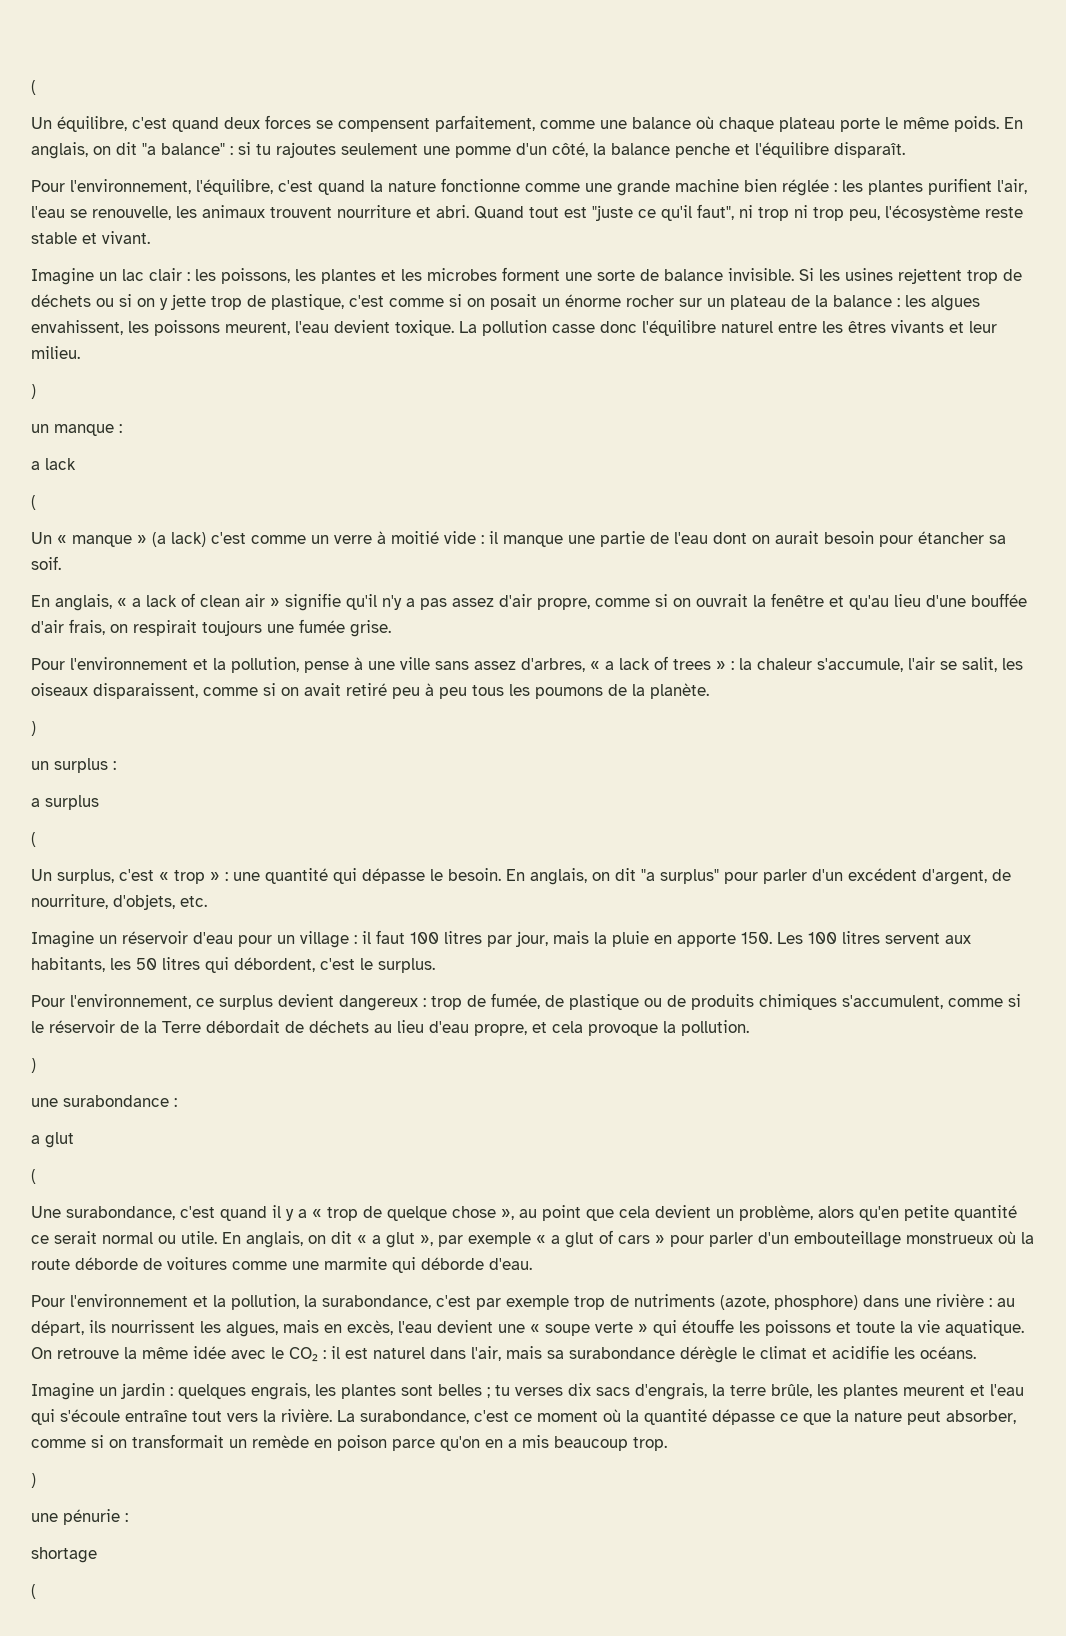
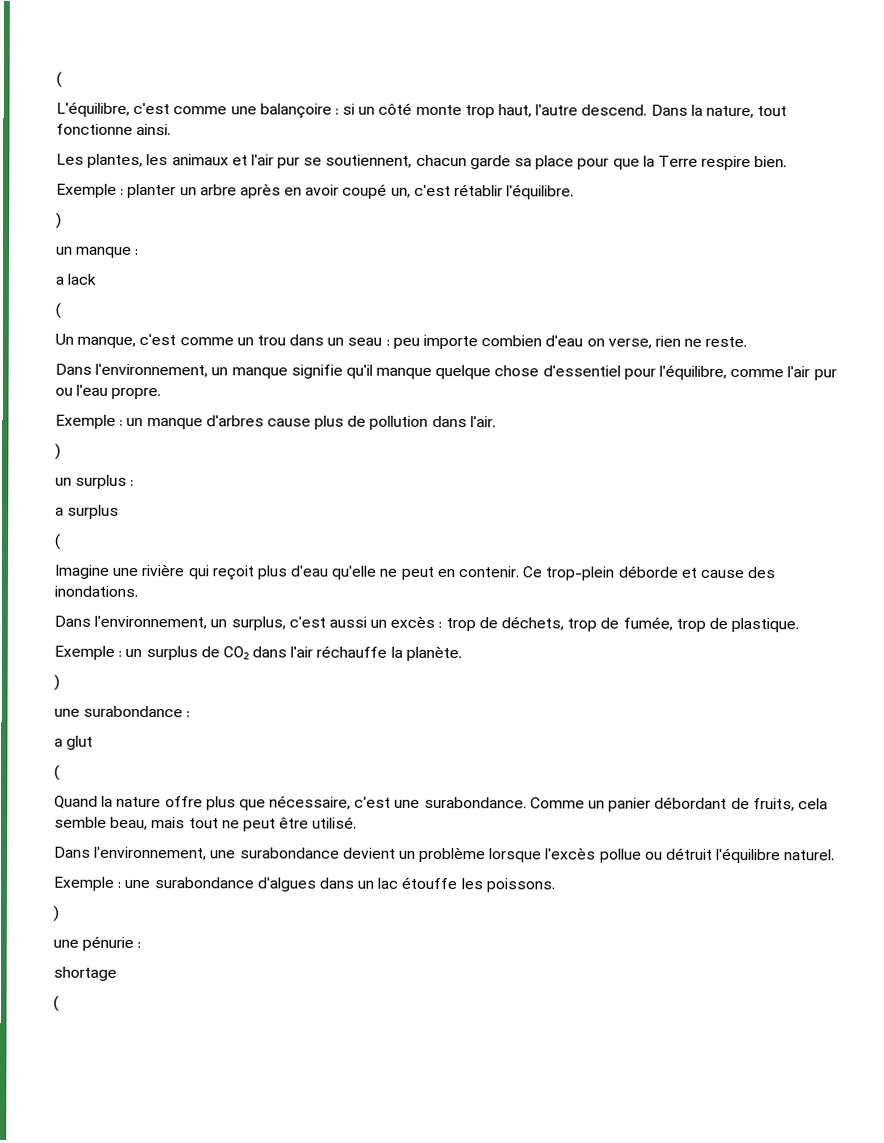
[31,80,36,95] [31,115,1023,132] [31,142,905,159] [31,178,1027,196] [31,204,1023,221] [31,231,150,244] [31,267,1022,285] [31,294,980,311] [31,320,997,336] [31,346,80,359] ( // Un équilibre, c'est quand deux forces se compensent parfaitement, comme une balance où chaque plateau porte le même poids. En anglais, on dit "a balance" : si tu rajoutes seulement une pomme d'un côté, la balance penche et l'équilibre disparaît. // Pour l'environnement, l'équilibre, c'est quand la nature fonctionne comme une grande machine bien réglée : les plantes purifient l'air, l'eau se renouvelle, les animaux trouvent nourriture et abri. Quand tout est "juste ce qu'il faut", ni trop ni trop peu, l'écosystème reste stable et vivant. // Imagine un lac clair : les poissons, les plantes et les microbes forment une sorte de balance invisible. Si les usines rejettent trop de déchets ou si on y jette trop de plastique, c'est comme si on posait un énorme rocher sur un plateau de la balance : les algues envahissent, les poissons meurent, l'eau devient toxique. La pollution casse donc l'équilibre naturel entre les êtres vivants et leur milieu. -> [56,71,62,88] [56,101,788,119] [56,123,172,136] [56,153,788,171] [56,183,575,200] ( // L'équilibre, c'est comme une balançoire : si un côté monte trop haut, l'autre descend. Dans la nature, tout fonctionne ainsi. // Les plantes, les animaux et l'air pur se soutiennent, chacun garde sa place pour que la Terre respire bien. // Exemple : planter un arbre après en avoir coupé un, c'est rétablir l'équilibre.
[57,531,1006,547] [31,556,61,570] [31,593,1027,611] [31,619,391,637] [31,656,1023,673] [31,683,709,699] « manque » (a lack) c'est comme un verre à moitié vide : il manque une partie de l'eau dont on aurait besoin pour étancher sa soif. // En anglais, « a lack of clean air » signifie qu'il n'y a pas assez d'air propre, comme si on ouvrait la fenêtre et qu'au lieu d'une bouffée d'air frais, on respirait toujours une fumée grise. // Pour l'environnement et la pollution, pense à une ville sans assez d'arbres, « a lack of trees » : la chaleur s'accumule, l'air se salit, les oiseaux disparaissent, comme si on avait retiré peu à peu tous les poumons de la planète. -> [77,333,748,350] [55,363,837,381] [55,384,162,400] [55,414,496,430] manque, c'est comme un trou dans un seau : peu importe combien d'eau on verse, rien ne reste. // Dans l'environnement, un manque signifie qu'il manque quelque chose d'essentiel pour l'équilibre, comme l'air pur ou l'eau propre. // Exemple : un manque d'arbres cause plus de pollution dans l'air.
[31,868,1011,885] [31,894,207,910] [31,930,971,948] [31,957,435,973] [31,993,1021,1011] [31,1020,749,1036] Un surplus, c'est « trop » : une quantité qui dépasse le besoin. En anglais, on dit "a surplus" pour parler d'un excédent d'argent, de nourriture, d'objets, etc. // Imagine un réservoir d'eau pour un village : il faut 100 litres par jour, mais la pluie en apporte 150. Les 100 litres servent aux habitants, les 50 litres qui débordent, c'est le surplus. // Pour l'environnement, ce surplus devient dangereux : trop de fumée, de plastique ou de produits chimiques s'accumulent, comme si le réservoir de la Terre débordait de déchets au lieu d'eau propre, et cela provoque la pollution. -> [54,564,777,581] [54,585,138,597] [54,615,800,633] [54,645,462,662] Imagine une rivière qui reçoit plus d'eau qu'elle ne peut en contenir. Ce trop-plein déborde et cause des inondations. // Dans l'environnement, un surplus, c'est aussi un excès : trop de déchets, trop de fumée, trop de plastique. // Exemple : un surplus de CO₂ dans l'air réchauffe la planète.
[31,1205,1017,1221] [31,1230,1034,1248] [31,1257,532,1273] [31,1294,1015,1310] [31,1319,1024,1337] [31,1345,976,1363] [31,1383,1024,1400] [31,1409,1016,1425] [31,1434,667,1451] Une surabondance, c'est quand il y a « trop de quelque chose », au point que cela devient un problème, alors qu'en petite quantité ce serait normal ou utile. En anglais, on dit « a glut », par exemple « a glut of cars » pour parler d'un embouteillage monstrueux où la route déborde de voitures comme une marmite qui déborde d'eau. // Pour l'environnement et la pollution, la surabondance, c'est par exemple trop de nutriments (azote, phosphore) dans une rivière : au départ, ils nourrissent les algues, mais en excès, l'eau devient une « soupe verte » qui étouffe les poissons et toute la vie aquatique. On retrouve la même idée avec le CO₂ : il est naturel dans l'air, mais sa surabondance dérègle le climat et acidifie les océans. // Imagine un jardin : quelques engrais, les plantes sont belles ; tu verses dix sacs d'engrais, la terre brûle, les plantes meurent et l'eau qui s'écoule entraîne tout vers la rivière. La surabondance, c'est ce moment où la quantité dépasse ce que la nature peut absorber, comme si on transformait un remède en poison parce qu'on en a mis beaucoup trop. -> [54,795,828,812] [54,816,358,832] [54,846,836,864] [53,876,555,893] Quand la nature offre plus que nécessaire, c'est une surabondance. Comme un panier débordant de fruits, cela semble beau, mais tout ne peut être utilisé. // Dans l'environnement, une surabondance devient un problème lorsque l'excès pollue ou détruit l'équilibre naturel. // Exemple : une surabondance d'algues dans un lac étouffe les poissons.

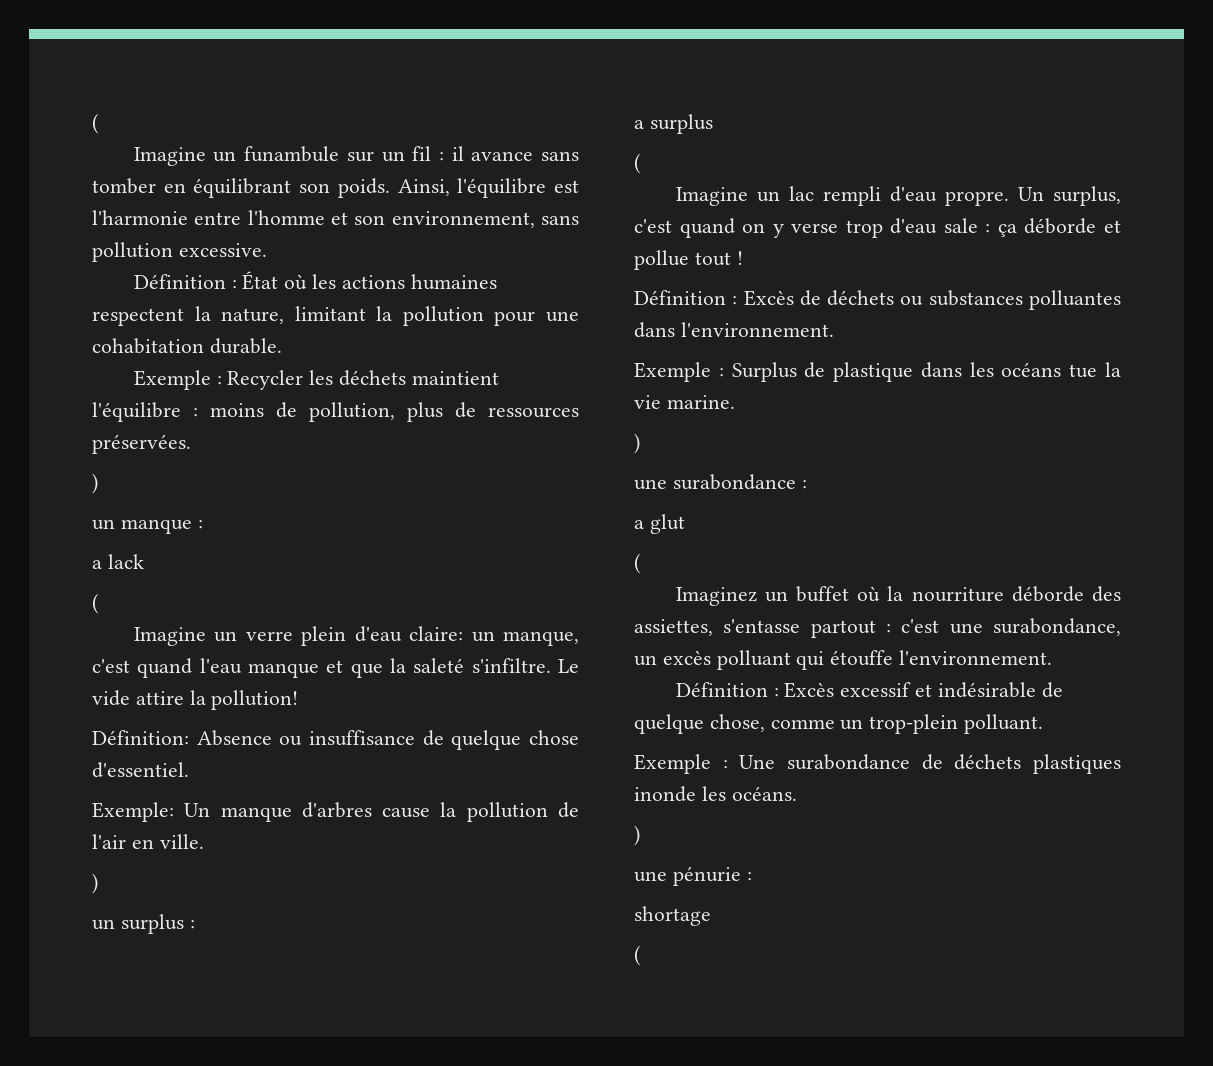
[56,71,62,88] [56,101,788,119] [56,123,172,136] [56,153,788,171] [56,183,575,200] ( // L'équilibre, c'est comme une balançoire : si un côté monte trop haut, l'autre descend. Dans la nature, tout fonctionne ainsi. // Les plantes, les animaux et l'air pur se soutiennent, chacun garde sa place pour que la Terre respire bien. // Exemple : planter un arbre après en avoir coupé un, c'est rétablir l'équilibre. -> [92,113,98,134] [133,146,579,166] [92,178,579,198] [92,210,579,228] [92,242,267,262] [133,271,497,290] [92,306,579,326] [92,338,282,354] [133,370,499,390] [92,402,579,422] [92,434,191,454] ( // Imagine un funambule sur un fil : il avance sans tomber en équilibrant son poids. Ainsi, l'équilibre est l'harmonie entre l'homme et son environnement, sans pollution excessive. // Définition : État où les actions humaines respectent la nature, limitant la pollution pour une cohabitation durable. // Exemple : Recycler les déchets maintient l'équilibre : moins de pollution, plus de ressources préservées.
[55,333,748,350] [55,363,837,381] [55,384,162,400] [55,414,496,430] Un manque, c'est comme un trou dans un seau : peu importe combien d'eau on verse, rien ne reste. // Dans l'environnement, un manque signifie qu'il manque quelque chose d'essentiel pour l'équilibre, comme l'air pur ou l'eau propre. // Exemple : un manque d'arbres cause plus de pollution dans l'air. -> [133,626,579,646] [92,658,579,678] [92,690,299,710] [92,730,579,750] [92,762,189,778] [92,802,579,822] [92,834,204,849] Imagine un verre plein d'eau claire: un manque, c'est quand l'eau manque et que la saleté s'infiltre. Le vide attire la pollution! // Définition: Absence ou insuffisance de quelque chose d'essentiel. // Exemple: Un manque d'arbres cause la pollution de l'air en ville.
[112,564,777,581] [54,585,138,597] [54,615,800,633] [54,645,462,662] une rivière qui reçoit plus d'eau qu'elle ne peut en contenir. Ce trop-plein déborde et cause des inondations. // Dans l'environnement, un surplus, c'est aussi un excès : trop de déchets, trop de fumée, trop de plastique. // Exemple : un surplus de CO₂ dans l'air réchauffe la planète. -> [756,186,1121,206] [634,218,1121,238] [634,250,743,270] [634,290,1121,310] [634,322,834,338] [634,362,1121,382] [634,395,735,409] un lac rempli d'eau propre. Un surplus, c'est quand on y verse trop d'eau sale : ça déborde et pollue tout ! // Définition : Excès de déchets ou substances polluantes dans l'environnement. // Exemple : Surplus de plastique dans les océans tue la vie marine.
[54,795,828,812] [54,816,358,832] [54,846,836,864] [53,876,555,893] Quand la nature offre plus que nécessaire, c'est une surabondance. Comme un panier débordant de fruits, cela semble beau, mais tout ne peut être utilisé. // Dans l'environnement, une surabondance devient un problème lorsque l'excès pollue ou détruit l'équilibre naturel. // Exemple : une surabondance d'algues dans un lac étouffe les poissons. -> [675,586,1121,606] [634,618,1121,638] [634,650,1053,670] [675,682,1063,698] [634,714,1044,734] [634,754,1121,774] [634,786,797,802] Imaginez un buffet où la nourriture déborde des assiettes, s'entasse partout : c'est une surabondance, un excès polluant qui étouffe l'environnement. // Définition : Excès excessif et indésirable de quelque chose, comme un trop-plein polluant. // Exemple : Une surabondance de déchets plastiques inonde les océans.

